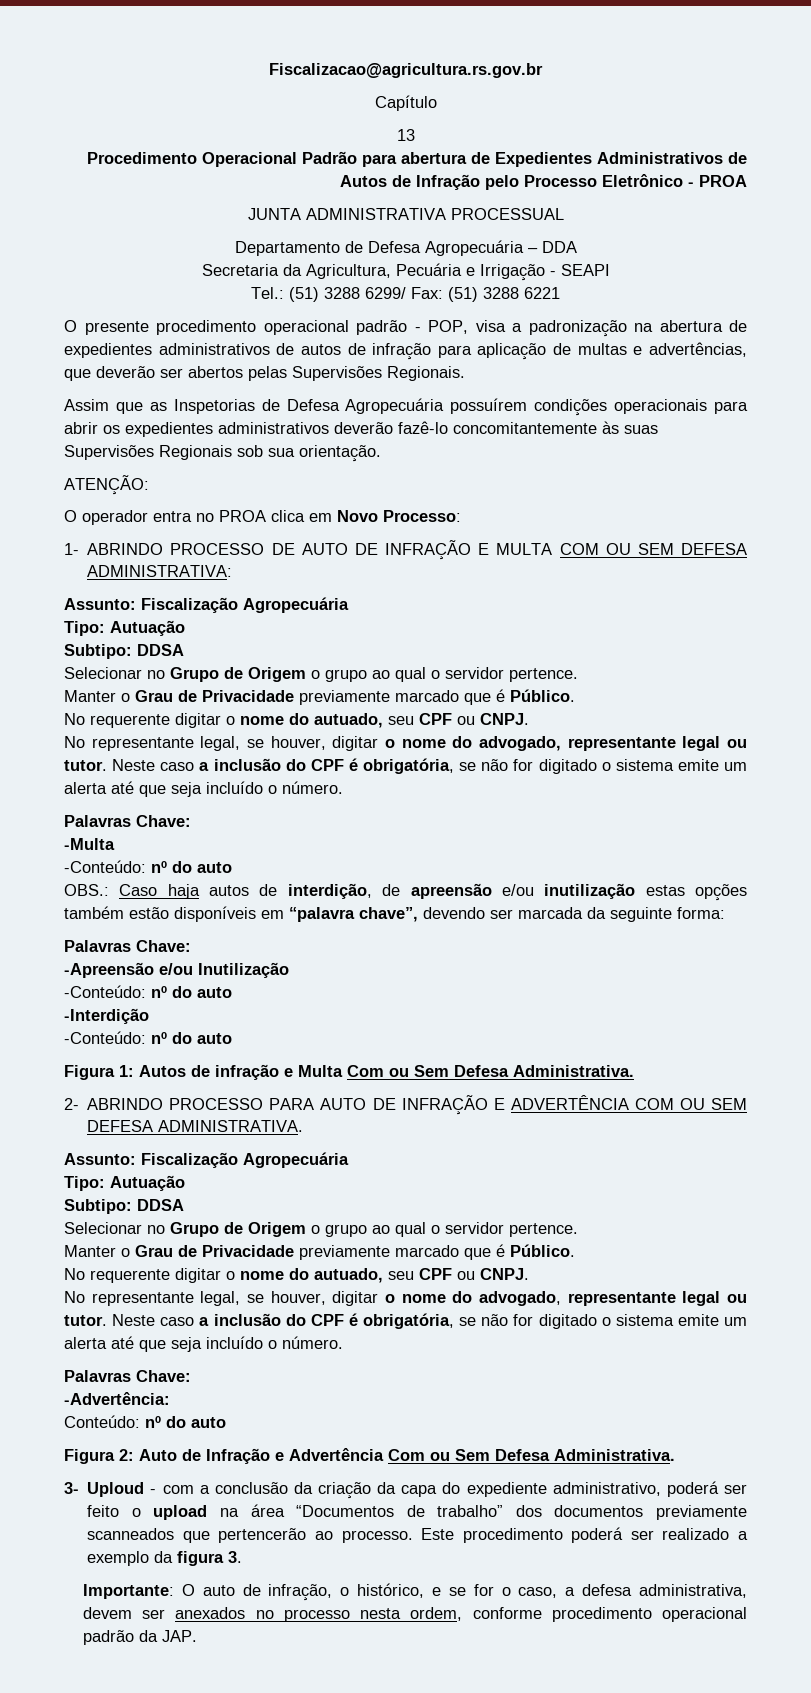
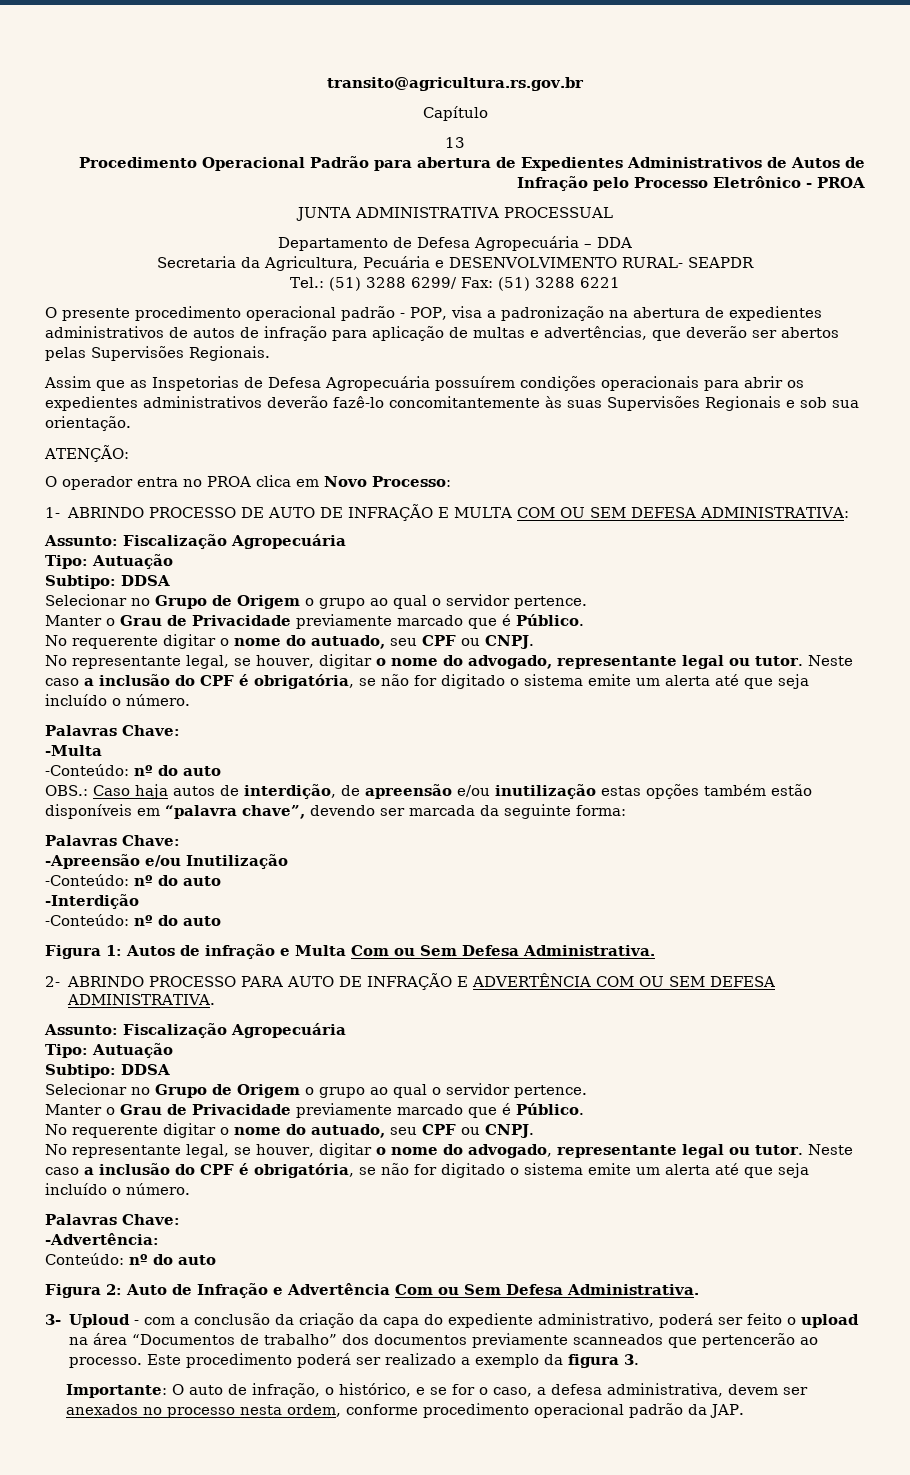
[269,63,543,78] Fiscalizacao@agricultura.rs.gov.br -> [327,77,585,91] transito@agricultura.rs.gov.br
[479,264,610,281] Irrigação - SEAPI -> [449,257,754,268] DESENVOLVIMENTO RURAL- SEAPDR
(232, 452) none -> [786,400,795,408] e

